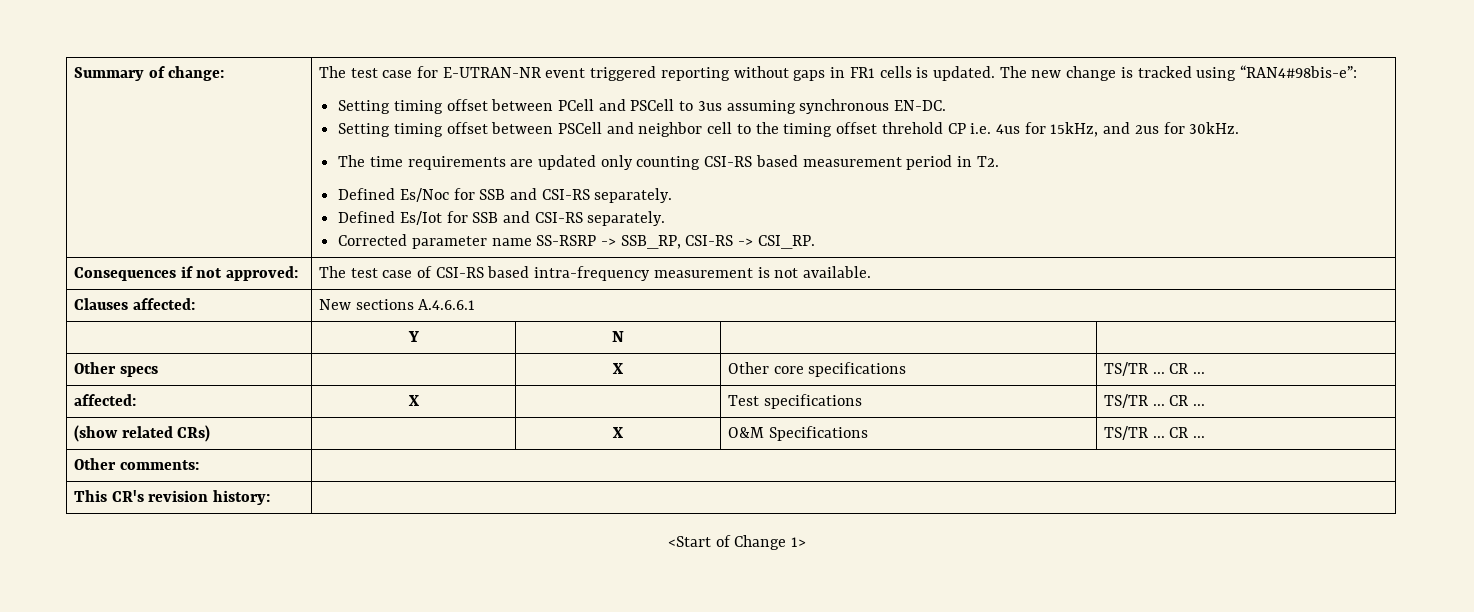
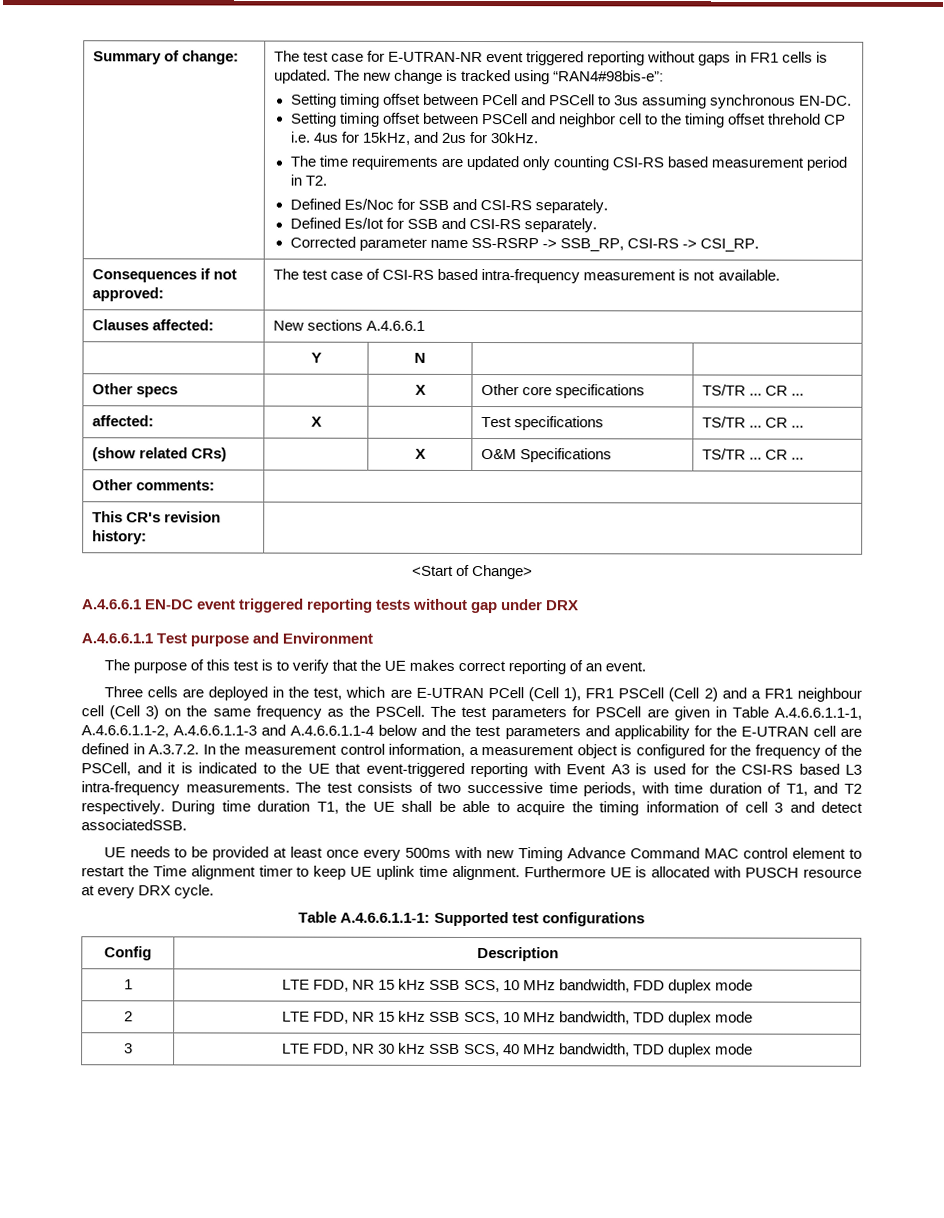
[734,535,807,550] Change 1> -> [472,565,534,580] [81,598,580,614] [81,632,374,647] [103,659,647,675] [103,686,863,702] [81,705,863,721] [81,724,863,740] [81,743,863,759] [81,762,862,778] [81,781,862,797] [81,800,864,816] [81,819,187,831] [103,846,863,862] [81,865,862,881] [81,884,215,899] [298,911,645,927] [104,946,152,961] [476,947,559,962] [123,979,133,990] [282,978,753,994] [123,1011,133,1022] [282,1010,753,1026] [123,1043,133,1054] [282,1042,753,1058] Change> // A.4.6.6.1 EN-DC event triggered reporting tests without gap under DRX // A.4.6.6.1.1 Test purpose and Environment // The purpose of this test is to verify that the UE makes correct reporting of an event. // Three cells are deployed in the test, which are E-UTRAN PCell (Cell 1), FR1 PSCell (Cell 2) and a FR1 neighbour cell (Cell 3) on the same frequency as the PSCell. The test parameters for PSCell are given in Table A.4.6.6.1.1-1, A.4.6.6.1.1-2, A.4.6.6.1.1-3 and A.4.6.6.1.1-4 below and the test parameters and applicability for the E-UTRAN cell are defined in A.3.7.2. In the measurement control information, a measurement object is configured for the frequency of the PSCell, and it is indicated to the UE that event-triggered reporting with Event A3 is used for the CSI-RS based L3 intra-frequency measurements. The test consists of two successive time periods, with time duration of T1, and T2 respectively. During time duration T1, the UE shall be able to acquire the timing information of cell 3 and detect associatedSSB. // UE needs to be provided at least once every 500ms with new Timing Advance Command MAC control element to restart the Time alignment timer to keep UE uplink time alignment. Furthermore UE is allocated with PUSCH resource at every DRX cycle. // Table A.4.6.6.1.1-1: Supported test configurations // Config | Description // 1 | LTE FDD, NR 15 kHz SSB SCS, 10 MHz bandwidth, FDD duplex mode // 2 | LTE FDD, NR 15 kHz SSB SCS, 10 MHz bandwidth, TDD duplex mode // 3 | LTE FDD, NR 30 kHz SSB SCS, 40 MHz bandwidth, TDD duplex mode

